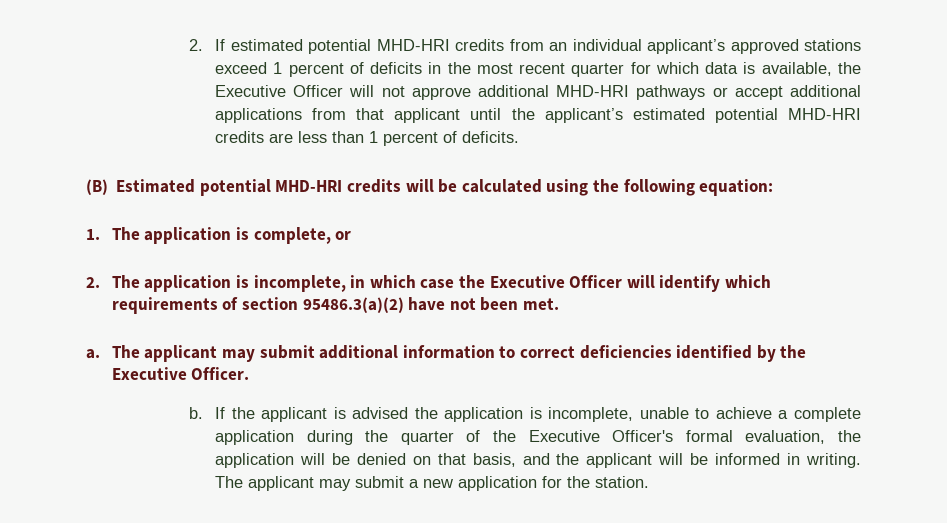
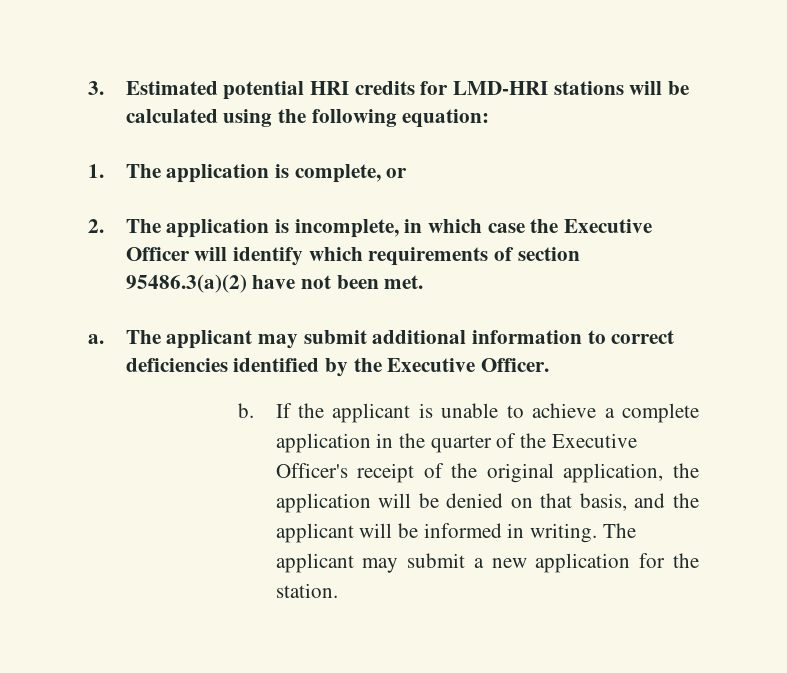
[189,39,861,54] [215,62,861,77] [215,85,862,100] [215,108,861,123] [215,131,520,146] [86,179,402,196] 2. If estimated potential MHD-HRI credits from an individual applicant’s approved stations exceed 1 percent of deficits in the most recent quarter for which data is available, the Executive Officer will not approve additional MHD-HRI pathways or accept additional applications from that applicant until the applicant’s estimated potential MHD-HRI credits are less than 1 percent of deficits. // (B) Estimated potential MHD-HRI credits -> [88,81,624,100] 3. Estimated potential HRI credits for LMD-HRI stations
[352,407,634,422] advised the application is incomplete, -> (433, 410) none
[306,430,353,445] during -> [376,433,394,448] in
[685,430,826,444] formal evaluation, -> [357,463,664,483] receipt of the original application,

